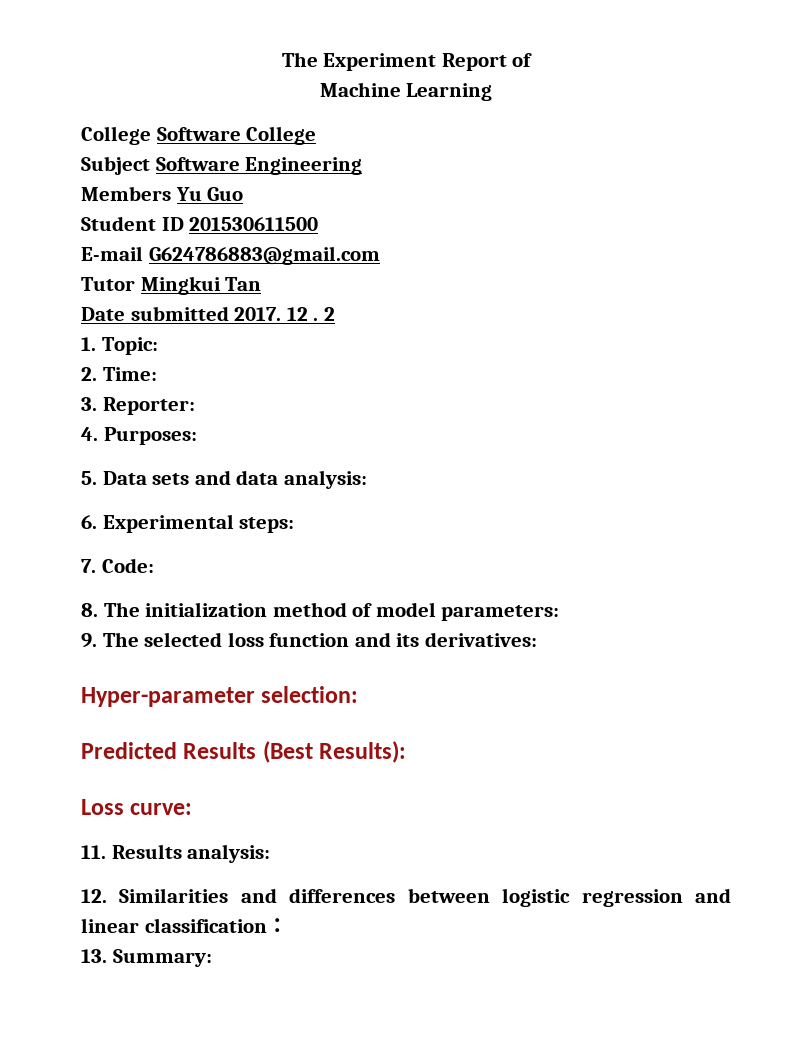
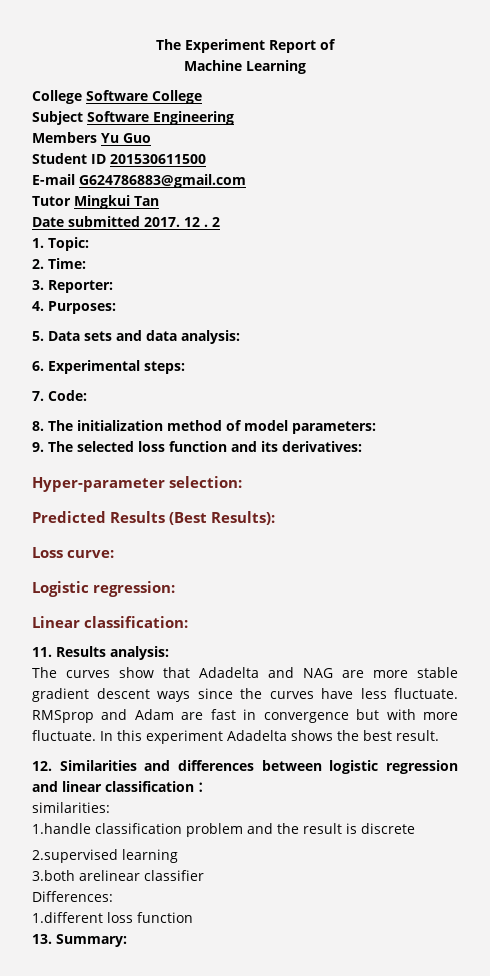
(193, 809) none -> [32,581,176,597] [32,616,189,628] // Logistic regression: // Linear classification:
(271, 853) none -> [32,667,458,678] [32,688,458,702] [32,709,459,723] [32,730,439,744] // The curves show that Adadelta and NAG are more stable gradient descent ways since the curves have less fluctuate. RMSprop and Adam are fast in convergence but with more fluctuate. In this experiment Adadelta shows the best result.
(288, 925) none -> [32,802,110,813] [32,823,415,837] [32,849,178,863] [32,870,204,881] [32,891,113,902] [32,912,193,923] // similarities: // 1.handle classification problem and the result is discrete // 2.supervised learning // 3.both arelinear classifier // Differences: // 1.different loss function

